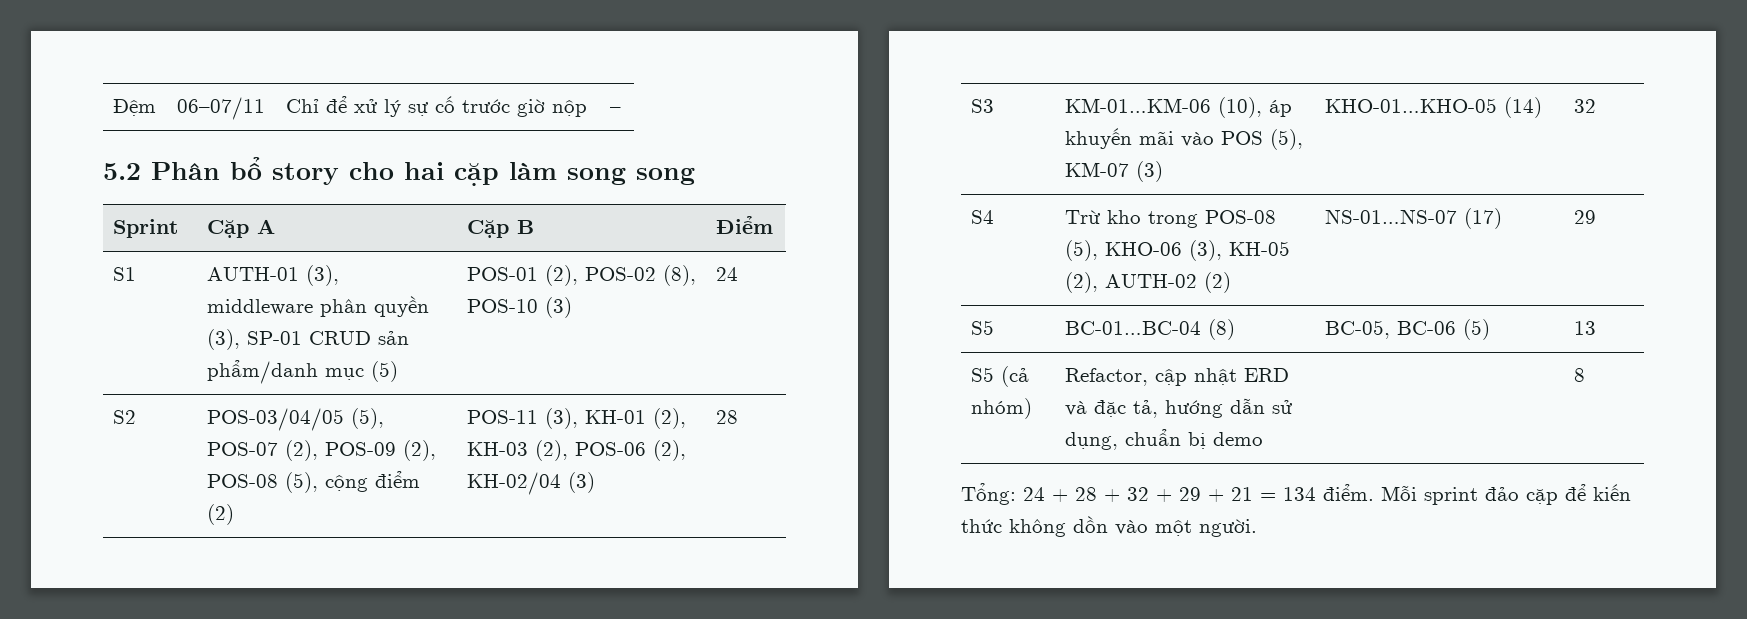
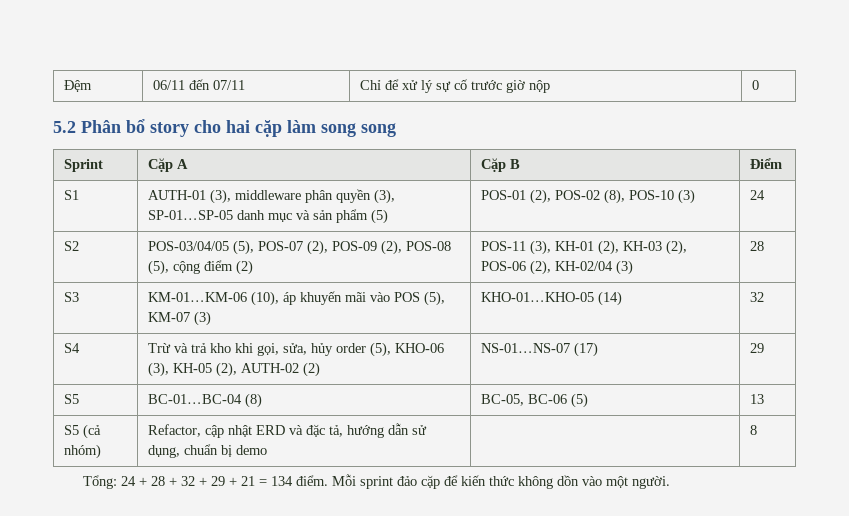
[177,97,266,120] 06–07/11 -> [153,79,246,90] 06/11 đến 07/11
[610,107,622,113] – -> [752,80,760,90] 0
[247,331,410,345] [207,360,365,384] SP-01 CRUD sản phẩm/danh mục -> [148,209,369,223] SP-01…SP-05 danh mục và sản phẩm
[1107,210,1277,228] kho trong POS-08 -> [174,343,367,356] và trả kho khi gọi, sửa, hủy order

